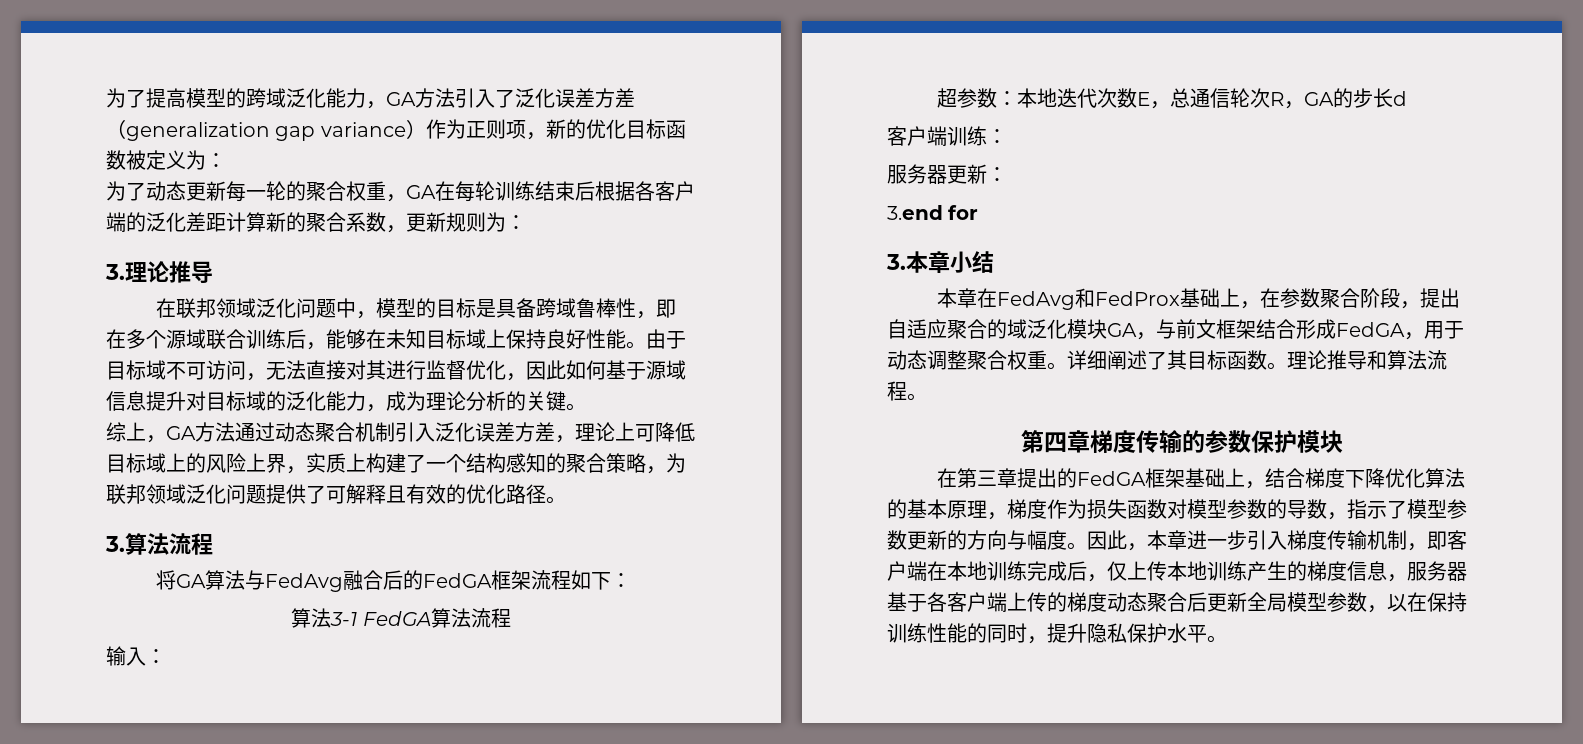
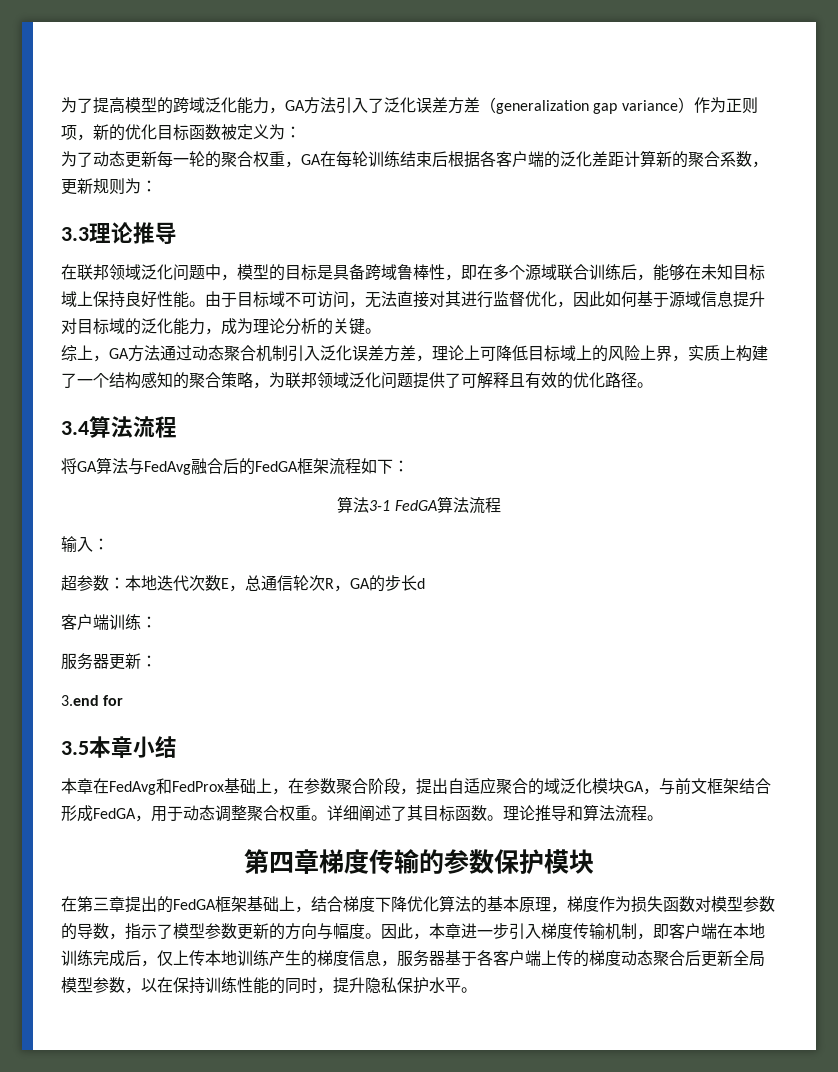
[105,264,125,280] 3. -> [61,227,89,241] 3.3
[105,536,125,552] 3. -> [61,421,89,435] 3.4
[886,254,906,270] 3. -> [61,741,89,755] 3.5

